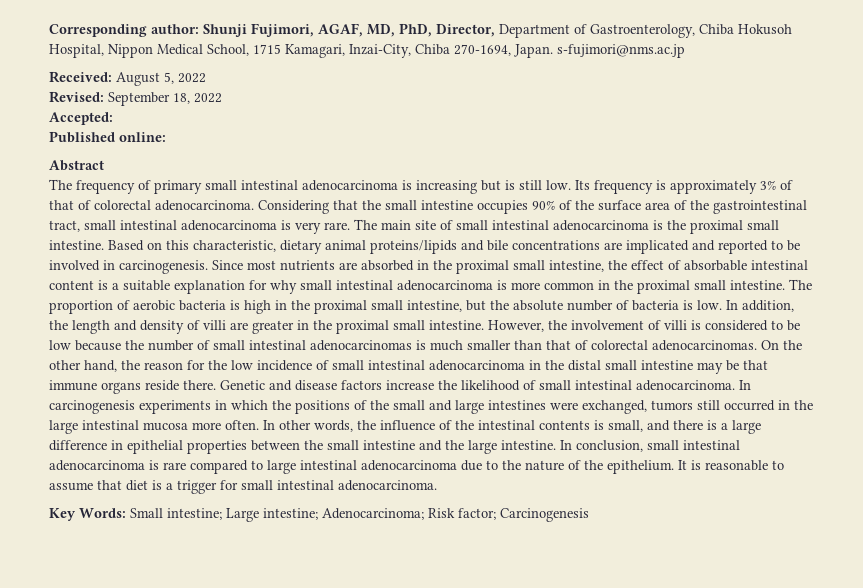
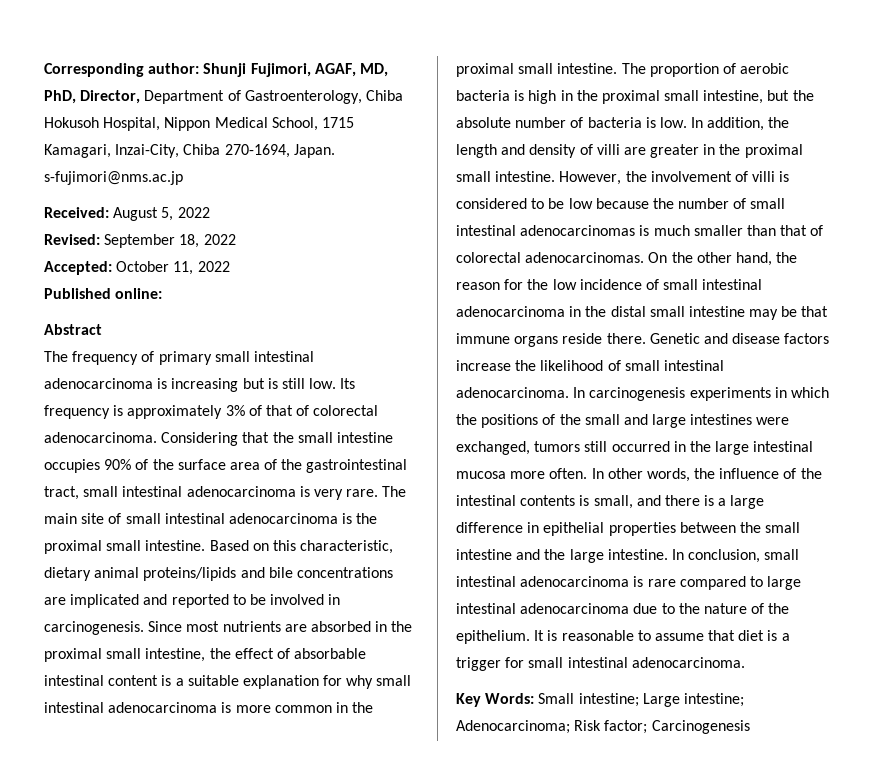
(113, 118) none -> [116,261,230,275] October 11, 2022

